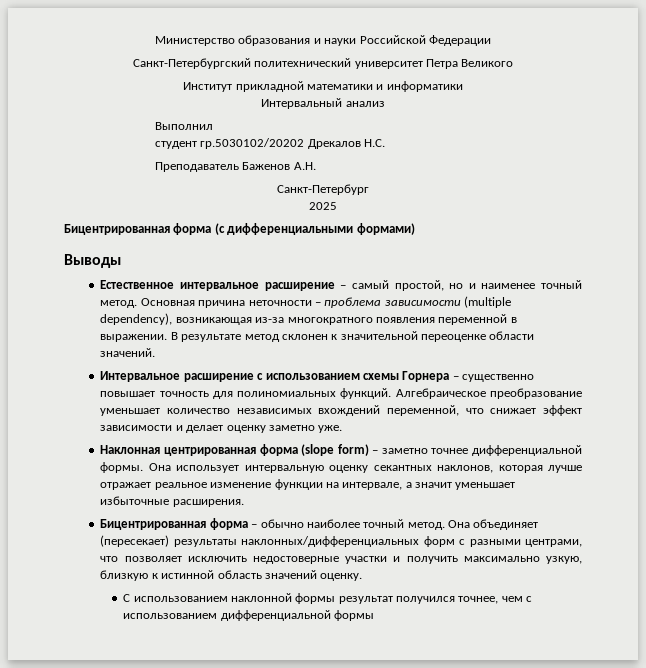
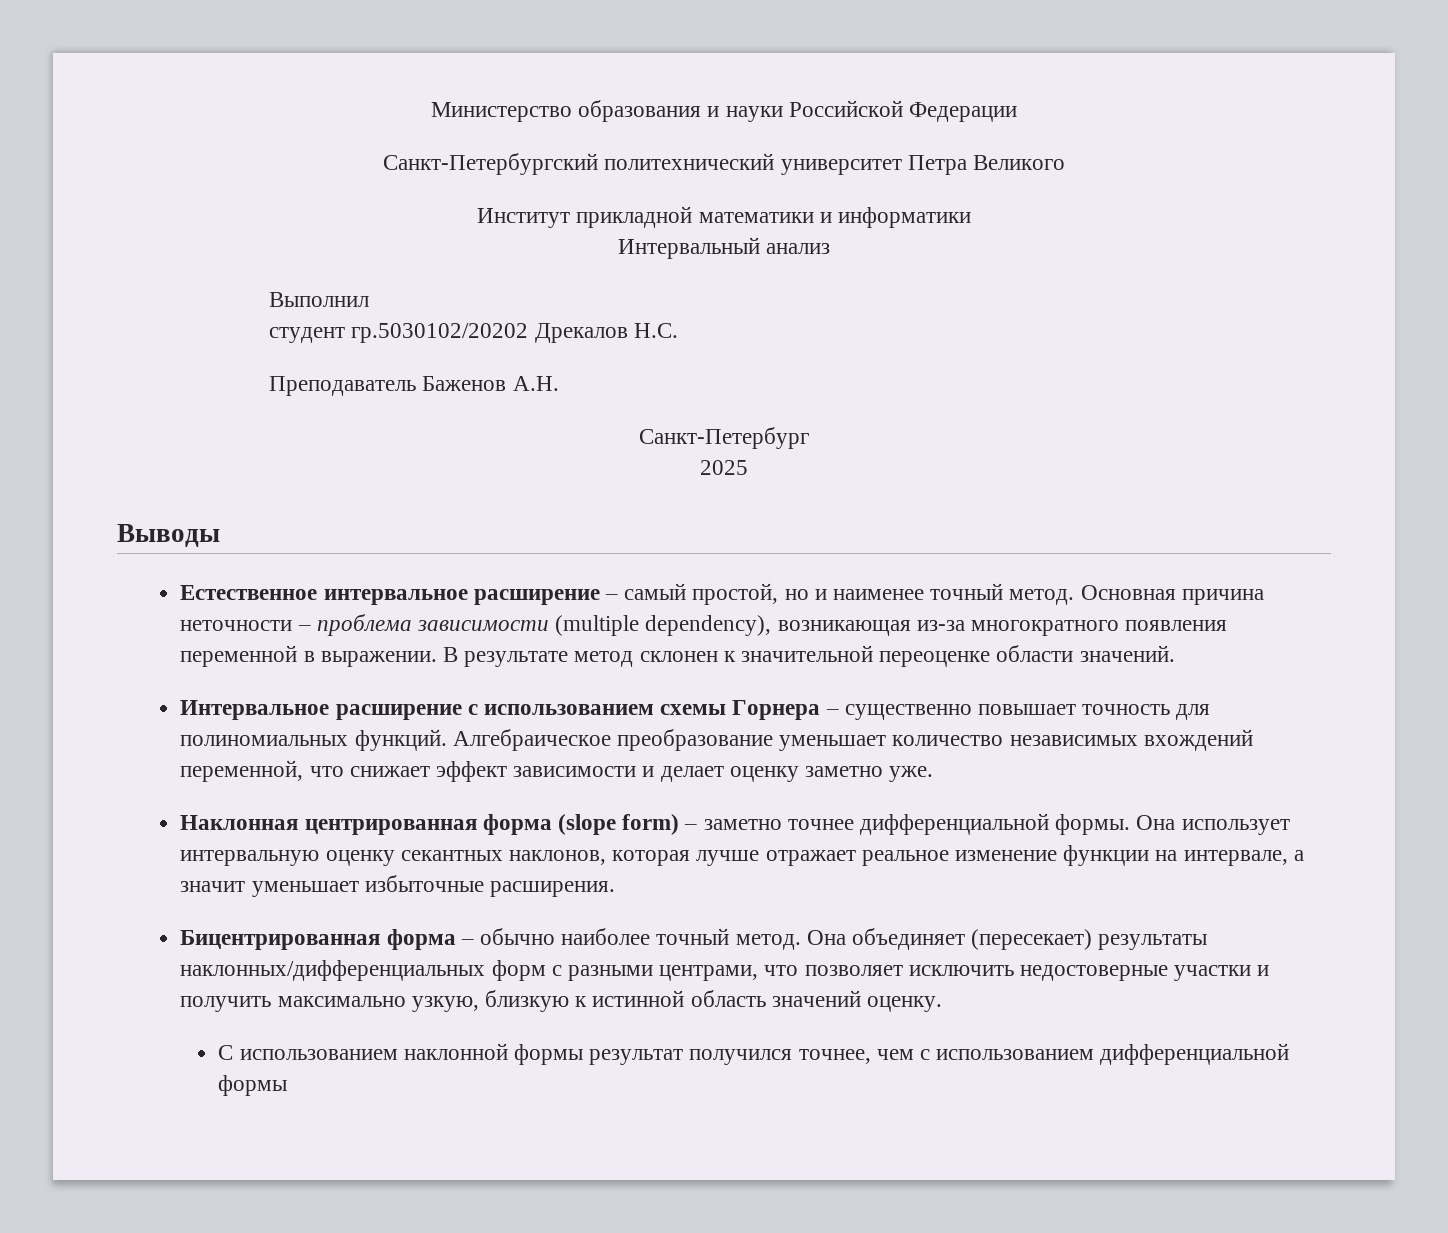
[64,223,415,235] // Бицентрированная форма (с дифференциальными формами) -> (748, 467) none

